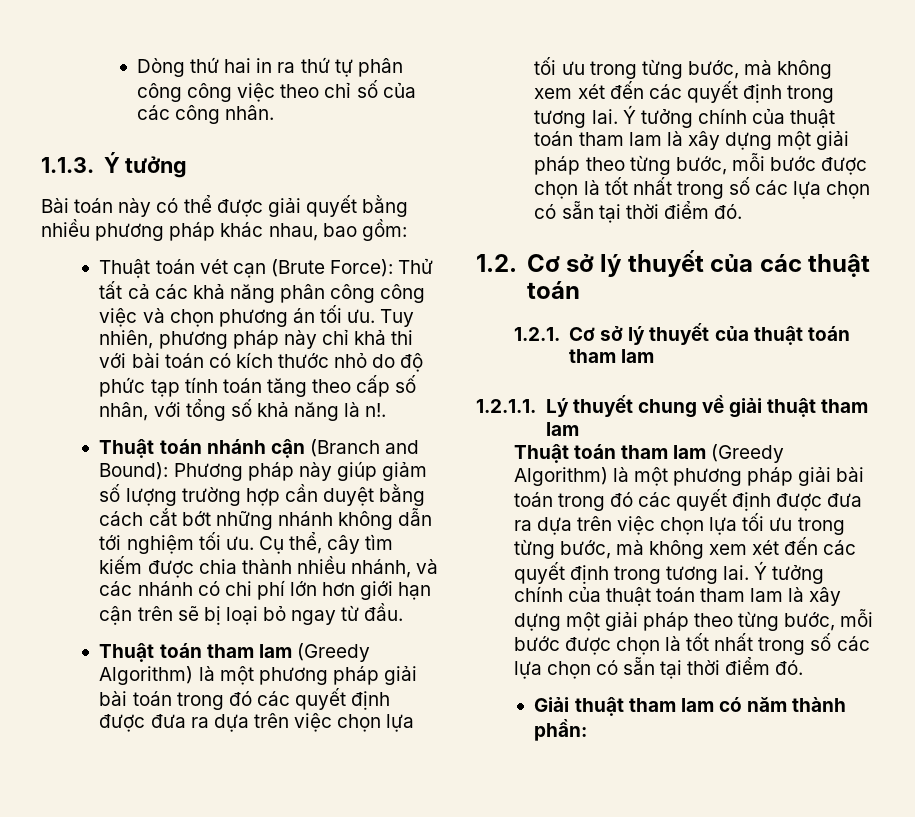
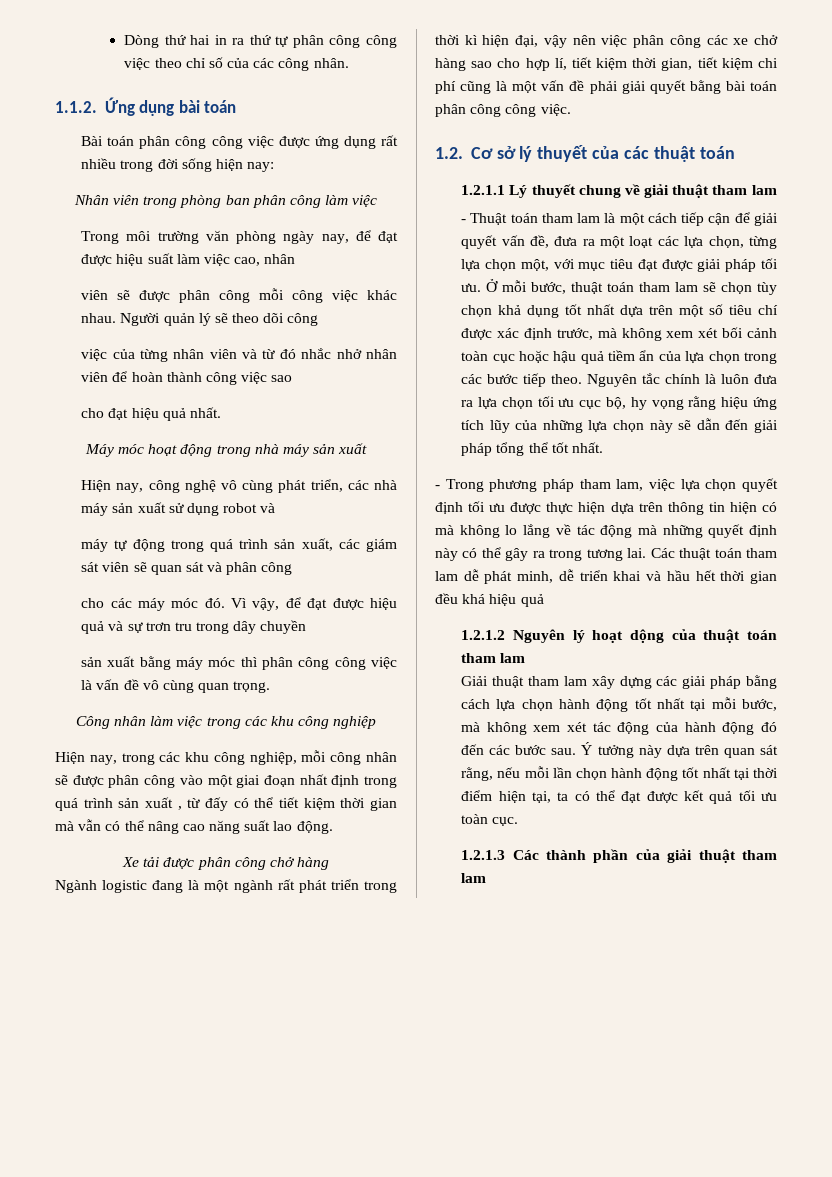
[41,152,188,178] [41,195,409,217] [41,219,407,241] [99,258,434,278] [99,281,426,303] [99,305,415,327] [99,329,414,349] [99,352,424,372] [99,375,417,397] [99,399,387,421] [99,439,420,458] [99,461,428,481] [99,484,426,506] [99,508,433,530] [99,532,394,554] [99,556,439,578] [99,580,432,600] [99,603,404,625] [99,643,370,662] [99,666,418,685] [99,688,391,710] [99,713,415,732] [534,57,833,79] [534,81,835,103] [534,105,836,128] [534,131,850,150] [534,153,868,175] [534,177,871,199] [534,201,743,223] 1.1.3. Ý tưởng // Bài toán này có thể được giải quyết bằng nhiều phương pháp khác nhau, bao gồm: // Thuật toán vét cạn (Brute Force): Thử tất cả các khả năng phân công công việc và chọn phương án tối ưu. Tuy nhiên, phương pháp này chỉ khả thi với bài toán có kích thước nhỏ do độ phức tạp tính toán tăng theo cấp số nhân, với tổng số khả năng là n!. // Thuật toán nhánh cận (Branch and Bound): Phương pháp này giúp giảm số lượng trường hợp cần duyệt bằng cách cắt bớt những nhánh không dẫn tới nghiệm tối ưu. Cụ thể, cây tìm kiếm được chia thành nhiều nhánh, và các nhánh có chi phí lớn hơn giới hạn cận trên sẽ bị loại bỏ ngay từ đầu. // Thuật toán tham lam (Greedy Algorithm) là một phương pháp giải bài toán trong đó các quyết định được đưa ra dựa trên việc chọn lựa tối ưu trong từng bước, mà không xem xét đến các quyết định trong tương lai. Ý tưởng chính của thuật toán tham lam là xây dựng một giải pháp theo từng bước, mỗi bước được chọn là tốt nhất trong số các lựa chọn có sẵn tại thời điểm đó. -> [55,97,237,116] [81,135,398,149] [81,158,275,172] [73,195,378,208] [81,230,398,244] [81,253,296,266] [81,288,397,303] [81,313,319,326] [81,348,397,362] [81,371,293,385] [81,407,221,421] [84,443,368,457] [81,479,397,493] [81,502,276,516] [81,538,397,552] [81,562,293,575] [81,597,397,611] [81,620,307,634] [81,656,397,670] [81,679,271,693] [75,716,377,729] [55,750,397,765] [55,774,397,788] [55,797,397,811] [55,819,333,834] [121,857,330,870] [55,879,397,893] [435,35,778,48] [435,57,778,71] [435,80,777,94] [435,104,571,117] 1.1.2. Ứng dụng bài toán // Bài toán phân công công việc được ứng dụng rất nhiều trong đời sống hiện nay: // Nhân viên trong phòng ban phân công làm việc // Trong môi trường văn phòng ngày nay, để đạt được hiệu suất làm việc cao, nhân // viên sẽ được phân công mỗi công việc khác nhau. Người quản lý sẽ theo dõi công // việc của từng nhân viên và từ đó nhắc nhở nhân viên để hoàn thành công việc sao // cho đạt hiệu quả nhất. // Máy móc hoạt động trong nhà máy sản xuất // Hiện nay, công nghệ vô cùng phát triển, các nhà máy sản xuất sử dụng robot và // máy tự động trong quá trình sản xuất, các giám sát viên sẽ quan sát và phân công // cho các máy móc đó. Vì vậy, để đạt được hiệu quả và sự trơn tru trong dây chuyền // sản xuất bằng máy móc thì phân công công việc là vấn đề vô cùng quan trọng. // Công nhân làm việc trong các khu công nghiệp // Hiện nay, trong các khu công nghiệp, mỗi công nhân sẽ được phân công vào một giai đoạn nhất định trong quá trình sản xuất , từ đấy có thể tiết kiệm thời gian mà vẫn có thể nâng cao năng suất lao động. // Xe tải được phân công chở hàng // Ngành logistic đang là một ngành rất phát triển trong thời kì hiện đại, vậy nên việc phân công các xe chở hàng sao cho hợp lí, tiết kiệm thời gian, tiết kiệm chi phí cũng là một vấn đề phải giải quyết bằng bài toán phân công công việc.
[513,323,850,345] [568,349,655,363] [476,399,536,413] 1.2.1. Cơ sở lý thuyết của thuật toán tham lam // 1.2.1.1. -> [461,185,506,195] 1.2.1.1
[513,444,785,463] [513,467,865,486] [513,489,863,511] [513,513,845,535] [513,537,857,559] [513,561,825,584] [513,586,842,606] [513,609,874,631] [513,633,870,655] [513,657,804,679] [534,697,847,716] [534,719,588,741] Thuật toán tham lam (Greedy Algorithm) là một phương pháp giải bài toán trong đó các quyết định được đưa ra dựa trên việc chọn lựa tối ưu trong từng bước, mà không xem xét đến các quyết định trong tương lai. Ý tưởng chính của thuật toán tham lam là xây dựng một giải pháp theo từng bước, mỗi bước được chọn là tốt nhất trong số các lựa chọn có sẵn tại thời điểm đó. // Giải thuật tham lam có năm thành phần: -> [461,212,778,226] [461,235,777,249] [461,258,778,272] [461,279,777,295] [461,304,778,318] [461,327,777,341] [461,350,777,364] [461,373,777,387] [461,396,777,410] [461,418,778,433] [461,442,603,456] [435,478,778,492] [435,501,777,515] [435,524,777,538] [435,547,777,561] [435,569,777,584] [435,593,544,607] [461,629,777,643] [461,653,526,663] [461,675,777,689] [461,697,777,712] [461,722,777,735] [461,742,778,758] [461,766,778,781] [461,790,777,804] [461,814,519,826] [461,849,777,863] [461,873,487,883] - Thuật toán tham lam là một cách tiếp cận để giải quyết vấn đề, đưa ra một loạt các lựa chọn, từng lựa chọn một, với mục tiêu đạt được giải pháp tối ưu. Ở mỗi bước, thuật toán tham lam sẽ chọn tùy chọn khả dụng tốt nhất dựa trên một số tiêu chí được xác định trước, mà không xem xét bối cảnh toàn cục hoặc hậu quả tiềm ẩn của lựa chọn trong các bước tiếp theo. Nguyên tắc chính là luôn đưa ra lựa chọn tối ưu cục bộ, hy vọng rằng hiệu ứng tích lũy của những lựa chọn này sẽ dẫn đến giải pháp tổng thể tốt nhất. // - Trong phương pháp tham lam, việc lựa chọn quyết định tối ưu được thực hiện dựa trên thông tin hiện có mà không lo lắng về tác động mà những quyết định này có thể gây ra trong tương lai. Các thuật toán tham lam dễ phát minh, dễ triển khai và hầu hết thời gian đều khá hiệu quả // 1.2.1.2 Nguyên lý hoạt dộng của thuật toán tham lam // Giải thuật tham lam xây dựng các giải pháp bằng cách lựa chọn hành động tốt nhất tại mỗi bước, mà không xem xét tác động của hành động đó đến các bước sau. Ý tưởng này dựa trên quan sát rằng, nếu mỗi lần chọn hành động tốt nhất tại thời điểm hiện tại, ta có thể đạt được kết quả tối ưu toàn cục. // 1.2.1.3 Các thành phần của giải thuật tham lam

